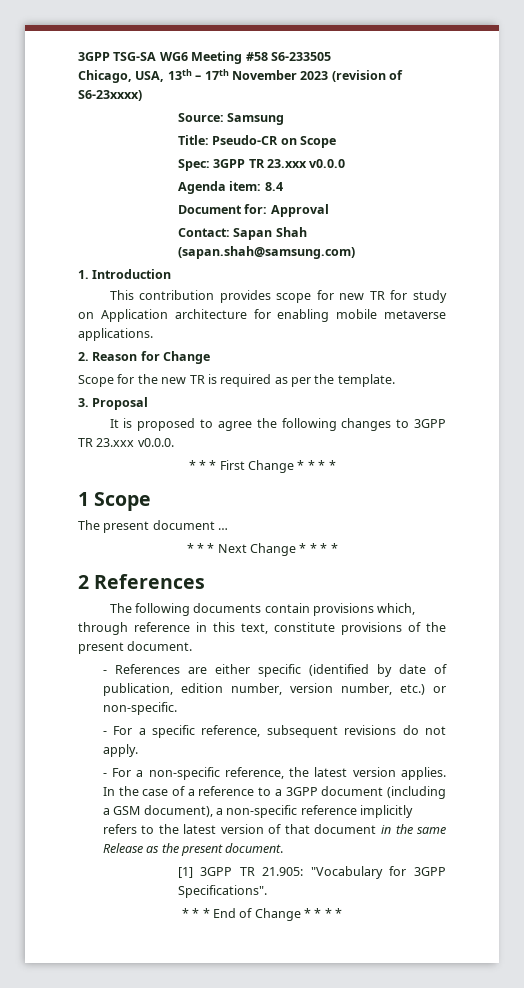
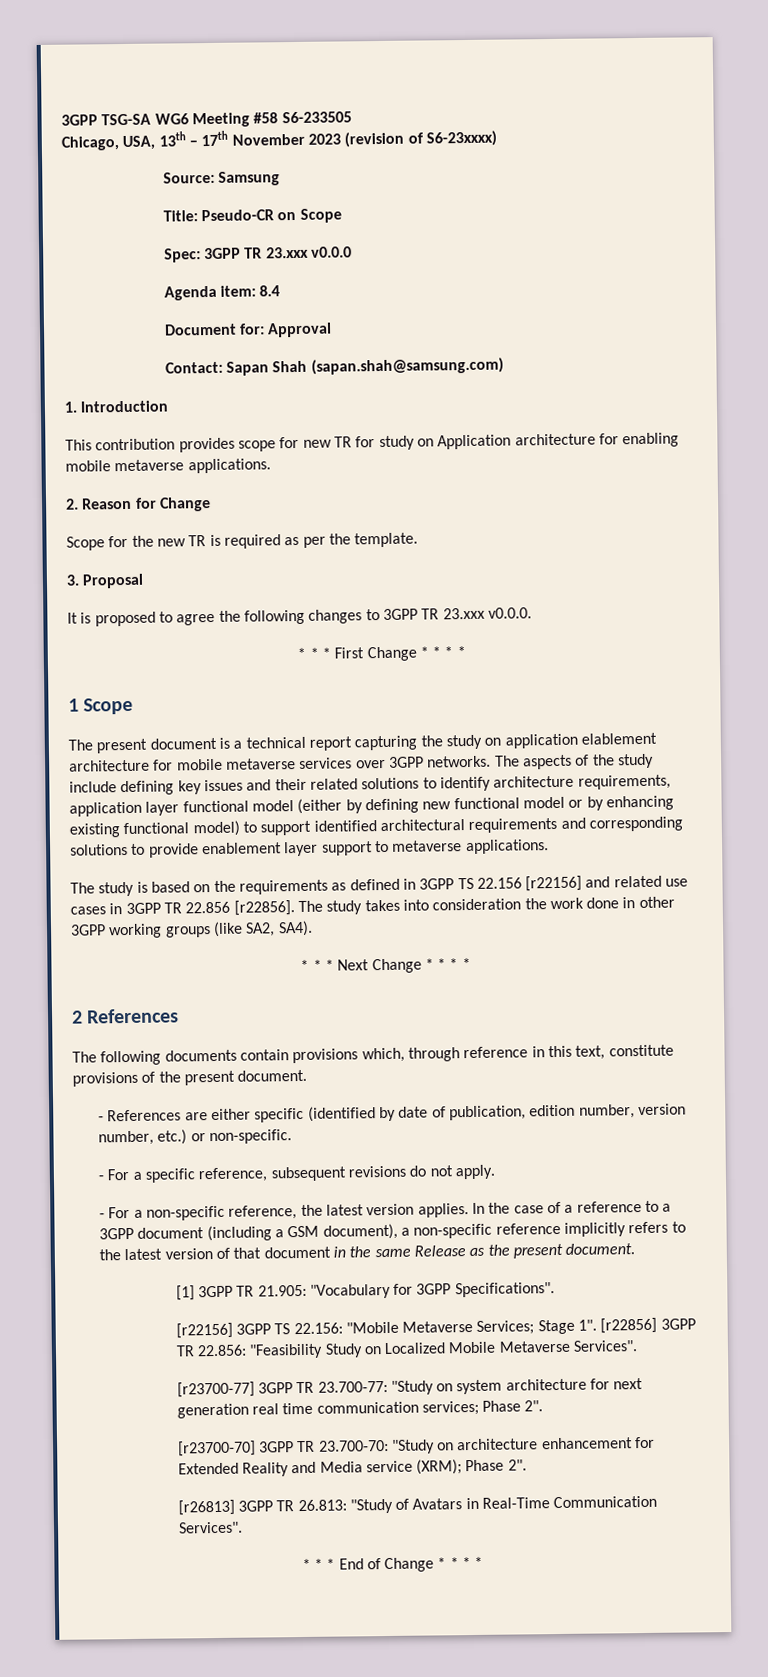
[218,528,229,530] … -> [218,732,657,751] [69,753,654,772] [69,774,671,796] [69,795,674,817] [69,816,683,838] [70,839,549,858] [70,875,689,897] [70,896,675,916] [70,920,313,939] is a technical report capturing the study on application elablement architecture for mobile metaverse services over 3GPP networks. The aspects of the study include defining key issues and their related solutions to identify architecture requirements, application layer functional model (either by defining new functional model or by enhancing existing functional model) to support identified architectural requirements and corresponding solutions to provide enablement layer support to metaverse applications. // The study is based on the requirements as defined in 3GPP TS 22.156 [r22156] and related use cases in 3GPP TR 22.856 [r22856]. The study takes into consideration the work done in other 3GPP working groups (like SA2, SA4).
(267, 891) none -> [175,1317,696,1339] [175,1340,639,1359] [176,1378,644,1398] [176,1400,544,1419] [177,1436,656,1457] [177,1459,527,1477] [177,1495,658,1516] [177,1521,243,1534] // [r22156] 3GPP TS 22.156: "Mobile Metaverse Services; Stage 1". [r22856] 3GPP TR 22.856: "Feasibility Study on Localized Mobile Metaverse Services". // [r23700-77] 3GPP TR 23.700-77: "Study on system architecture for next generation real time communication services; Phase 2". // [r23700-70] 3GPP TR 23.700-70: "Study on architecture enhancement for Extended Reality and Media service (XRM); Phase 2". // [r26813] 3GPP TR 26.813: "Study of Avatars in Real-Time Communication Services".

